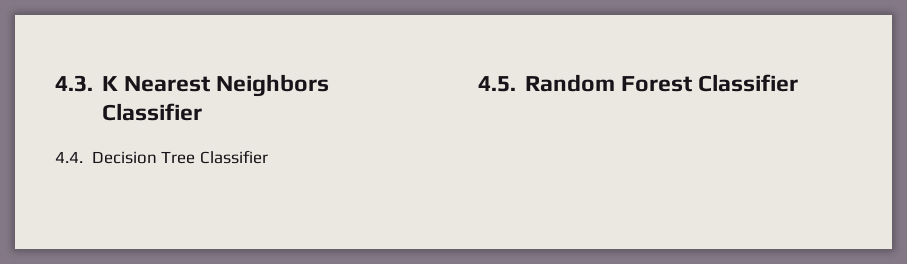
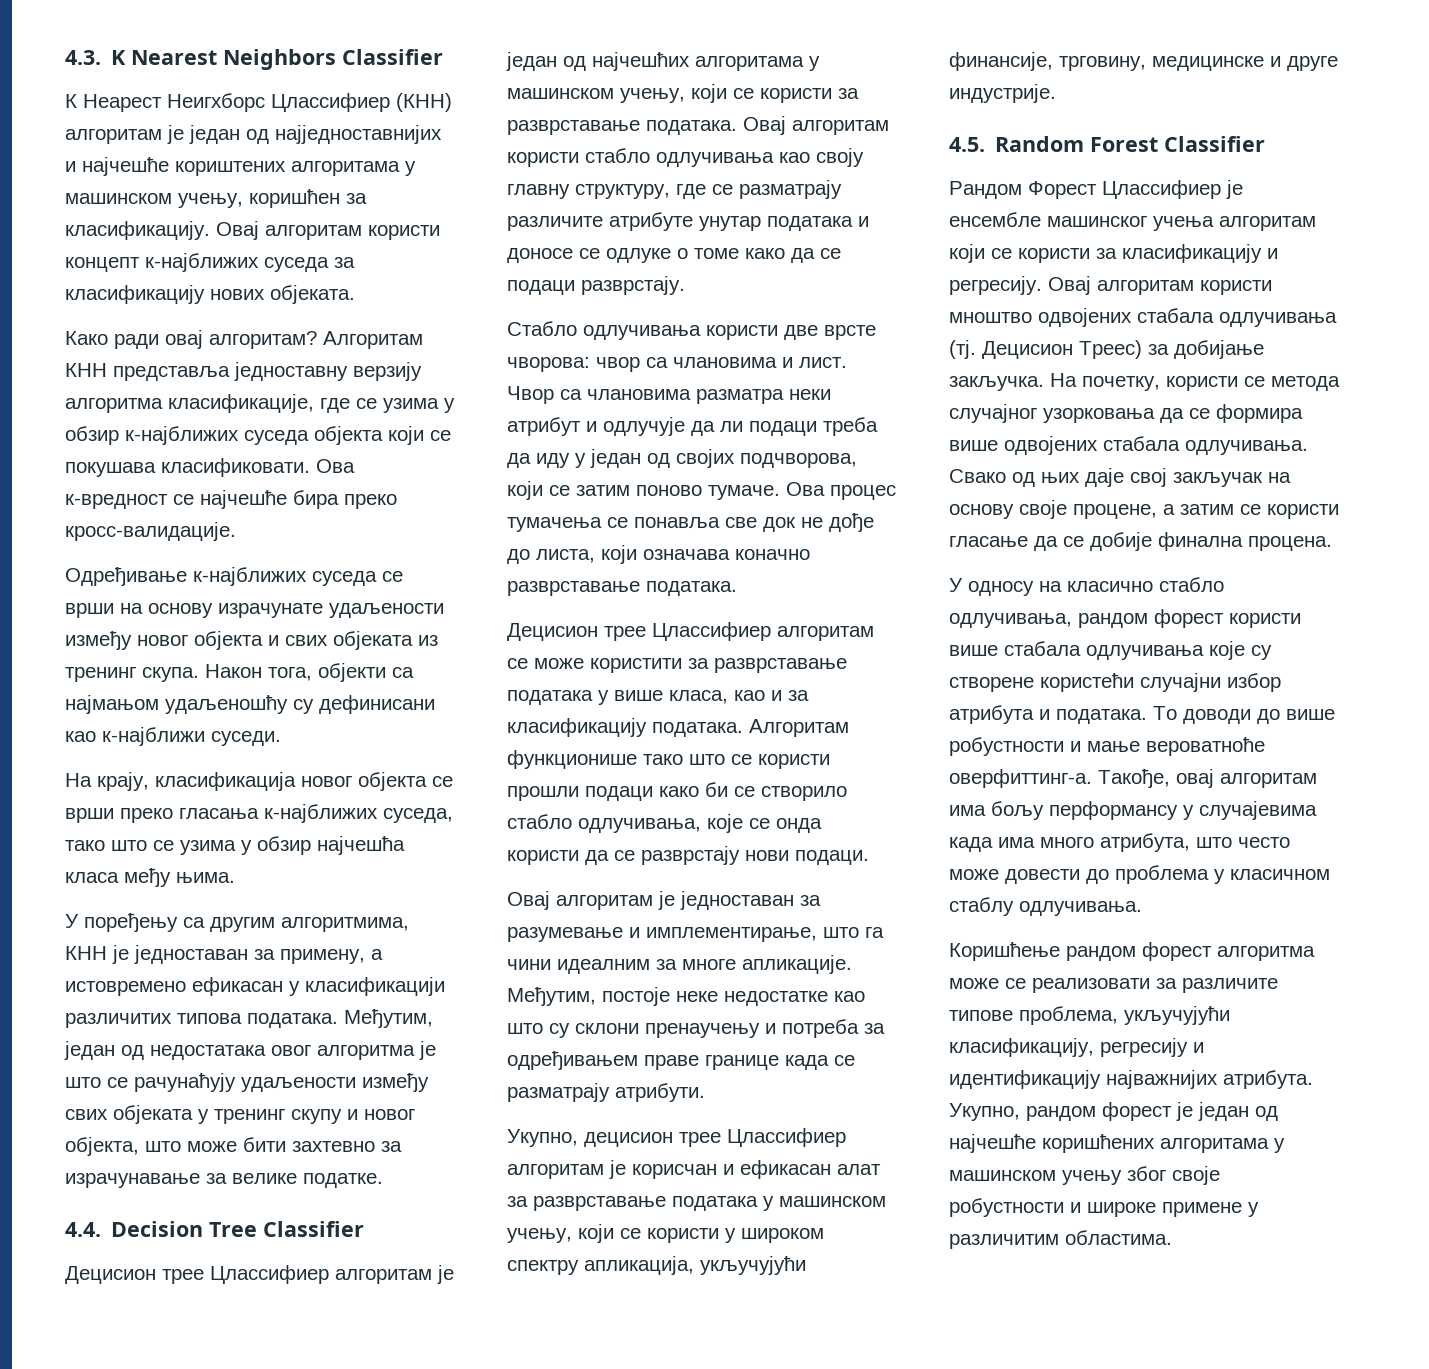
[55,150,268,164] [478,74,798,92] 4.4. Decision Tree Classifier // 4.5. Random Forest Classifier -> [65,93,452,112] [65,125,442,144] [65,157,416,176] [65,189,367,208] [65,221,440,240] [65,253,355,272] [65,285,355,304] [65,330,423,349] [65,362,422,381] [65,394,455,413] [65,426,451,445] [65,458,355,477] [65,490,397,509] [65,522,236,541] [65,567,403,586] [65,603,444,618] [65,631,438,650] [65,663,414,682] [65,695,435,714] [65,727,281,746] [65,772,453,791] [65,804,453,823] [65,836,405,855] [65,868,235,887] [65,913,409,932] [65,945,383,964] [65,977,445,996] [65,1009,433,1028] [64,1041,436,1060] [65,1073,429,1092] [65,1105,415,1124] [65,1137,402,1156] [65,1173,383,1188] [65,1221,365,1237] [65,1265,454,1284] [506,52,820,71] [507,84,859,103] [507,116,889,135] [507,148,864,167] [507,180,842,199] [507,212,869,231] [507,248,841,263] [507,276,685,295] [507,321,876,340] [507,357,847,372] [507,386,831,404] [507,417,878,436] [507,449,857,468] [507,481,896,500] [507,513,874,532] [507,545,810,564] [507,581,737,596] [507,622,874,641] [507,658,847,673] [507,690,809,705] [507,718,849,737] [507,750,830,769] [507,782,847,801] [507,814,822,833] [507,846,869,865] [507,891,821,910] [507,927,884,942] [507,955,852,974] [507,987,865,1006] [507,1019,885,1038] [507,1051,855,1070] [507,1083,705,1102] [507,1128,846,1147] [507,1160,881,1179] [507,1196,886,1211] [507,1224,824,1243] [507,1256,806,1275] [949,52,1338,71] [949,84,1056,103] [949,136,1266,152] [949,180,1243,199] [949,212,1316,231] [949,244,1278,263] [949,276,1272,295] [949,308,1337,327] [949,340,1264,359] [949,373,1340,391] [949,404,1303,423] [949,436,1308,455] [949,468,1291,487] [949,500,1339,519] [949,532,1332,551] [949,577,1224,596] [949,609,1301,628] [949,641,1272,660] [949,673,1281,692] [949,705,1335,724] [949,737,1265,756] [949,769,1317,788] [949,801,1317,820] [949,833,1290,852] [949,865,1330,884] [949,897,1142,916] [949,942,1315,961] [949,978,1278,993] [949,1006,1230,1025] [949,1038,1204,1057] [949,1070,1313,1089] [949,1102,1278,1121] [949,1134,1285,1153] [949,1166,1220,1185] [949,1198,1259,1217] [949,1230,1172,1249] К Неарест Неигхборс Цлассифиер (КНН) алгоритам је један од најједноставнијих и најчешће кориштених алгоритама у машинском учењу, коришћен за класификацију. Овај алгоритам користи концепт к-најближих суседа за класификацију нових објеката. // Како ради овај алгоритам? Алгоритам КНН представља једноставну верзију алгоритма класификације, где се узима у обзир к-најближих суседа објекта који се покушава класификовати. Ова к-вредност се најчешће бира преко кросс-валидације. // Одређивање к-најближих суседа се врши на основу израчунате удаљености између новог објекта и свих објеката из тренинг скупа. Након тога, објекти са најмањом удаљеношћу су дефинисани као к-најближи суседи. // На крају, класификација новог објекта се врши преко гласања к-најближих суседа, тако што се узима у обзир најчешћа класа међу њима. // У поређењу са другим алгоритмима, КНН је једноставан за примену, а истовремено ефикасан у класификацији различитих типова података. Међутим, један од недостатака овог алгоритма је што се рачунаћују удаљености између свих објеката у тренинг скупу и новог објекта, што може бити захтевно за израчунавање за велике податке. // 4.4. Decision Tree Classifier // Децисион трее Цлассифиер алгоритам је један од најчешћих алгоритама у машинском учењу, који се користи за разврставање података. Овај алгоритам користи стабло одлучивања као своју главну структуру, где се разматрају различите атрибуте унутар података и доносе се одлуке о томе како да се подаци разврстају. // Стабло одлучивања користи две врсте чворова: чвор са члановима и лист. Чвор са члановима разматра неки атрибут и одлучује да ли подаци треба да иду у један од својих подчворова, који се затим поново тумаче. Ова процес тумачења се понавља све док не дође до листа, који означава коначно разврставање података. // Децисион трее Цлассифиер алгоритам се може користити за разврставање података у више класа, као и за класификацију података. Алгоритам функционише тако што се користи прошли подаци како би се створило стабло одлучивања, које се онда користи да се разврстају нови подаци. // Овај алгоритам је једноставан за разумевање и имплементирање, што га чини идеалним за многе апликације. Међутим, постоје неке недостатке као што су склони пренаучењу и потреба за одређивањем праве границе када се разматрају атрибути. // Укупно, децисион трее Цлассифиер алгоритам је корисчан и ефикасан алат за разврставање података у машинском учењу, који се користи у широком спектру апликација, укључујући финансије, трговину, медицинске и друге индустрије. // 4.5. Random Forest Classifier // Рандом Форест Цлассифиер је енсембле машинског учења алгоритам који се користи за класификацију и регресију. Овај алгоритам користи мноштво одвојених стабала одлучивања (тј. Децисион Треес) за добијање закључка. На почетку, користи се метода случајног узорковања да се формира више одвојених стабала одлучивања. Свако од њих даје свој закључак на основу своје процене, а затим се користи гласање да се добије финална процена. // У односу на класично стабло одлучивања, рандом форест користи више стабала одлучивања које су створене користећи случајни избор атрибута и података. То доводи до више робустности и мање вероватноће оверфиттинг-а. Такође, овај алгоритам има бољу перформансу у случајевима када има много атрибута, што често може довести до проблема у класичном стаблу одлучивања. // Коришћење рандом форест алгоритма може се реализовати за различите типове проблема, укључујући класификацију, регресију и идентификацију најважнијих атрибута. Укупно, рандом форест је један од најчешће коришћених алгоритама у машинском учењу због своје робустности и широке примене у различитим областима.

